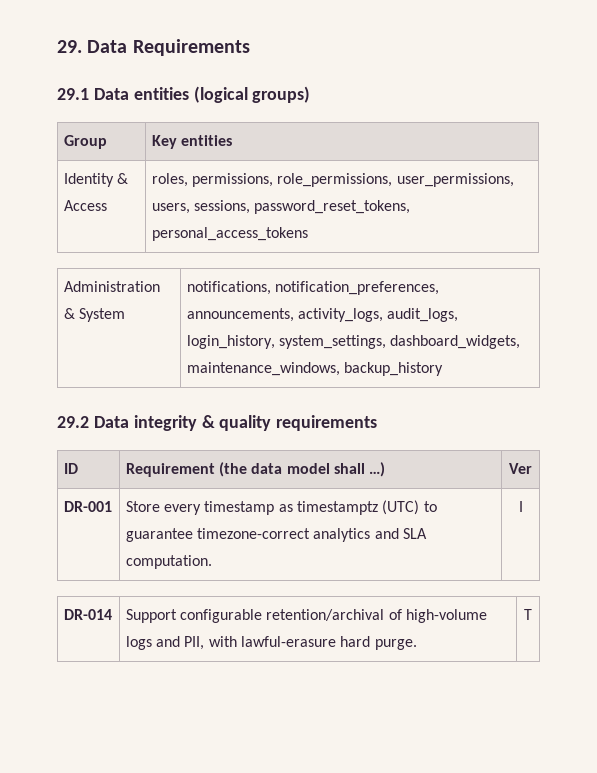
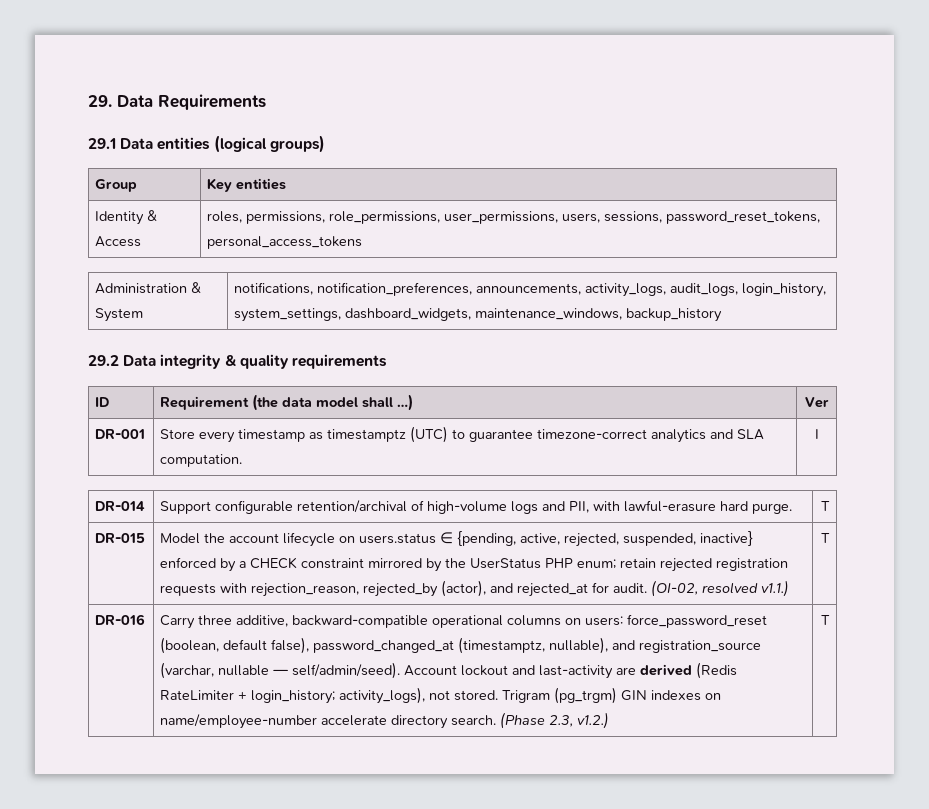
(532, 614) none -> [95,533,146,543] [160,531,754,547] [160,557,789,572] [160,580,790,597] [820,533,830,543] [95,614,146,625] [160,614,768,629] [160,637,762,654] [160,662,738,679] [160,687,722,704] [160,712,610,729] [820,615,830,625] // DR-015 | Model the account lifecycle on users.status ∈ {pending, active, rejected, suspended, inactive} enforced by a CHECK constraint mirrored by the UserStatus PHP enum; retain rejected registration requests with rejection_reason, rejected_by (actor), and rejected_at for audit. (OI-02, resolved v1.1.) | T // DR-016 | Carry three additive, backward-compatible operational columns on users: force_password_reset (boolean, default false), password_changed_at (timestamptz, nullable), and registration_source (varchar, nullable — self/admin/seed). Account lockout and last-activity are derived (Redis RateLimiter + login_history; activity_logs), not stored. Trigram (pg_trgm) GIN indexes on name/employee-number accelerate directory search. (Phase 2.3, v1.2.) | T

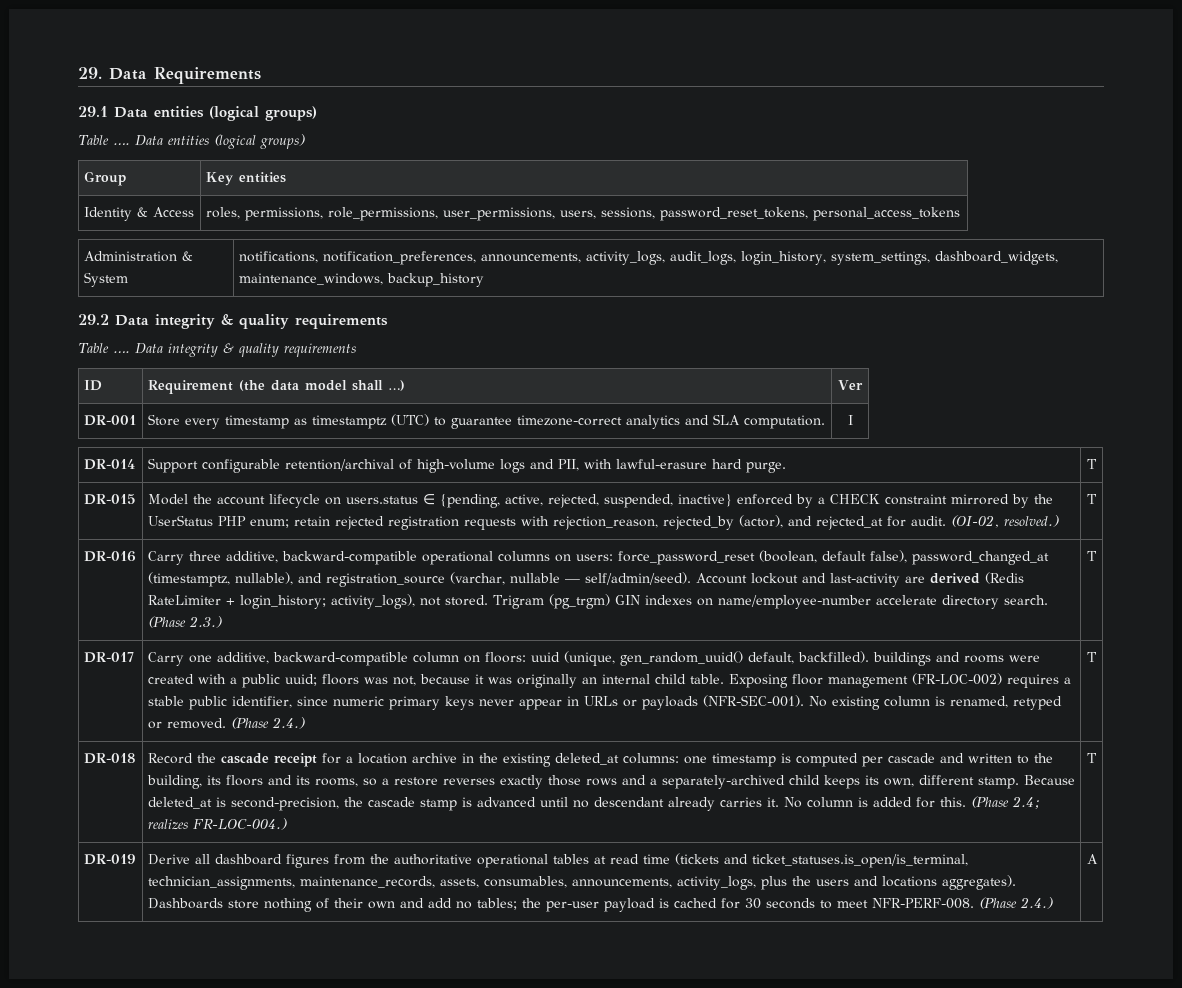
(325, 144) none -> [78,134,305,149] // Table …. Data entities (logical groups)
(387, 361) none -> [78,343,356,357] // Table …. Data integrity & quality requirements
[702,580,790,597] resolved v1.1.) -> [1003,515,1059,527] resolved.)
[549,712,610,729] [820,615,830,625] 2.3, v1.2.) | T -> [188,616,222,628] [1087,551,1097,561] [83,652,134,663] [147,651,1040,666] [147,673,1071,688] [147,695,1062,710] [147,717,305,729] [1087,652,1097,662] [83,753,136,764] [147,753,1053,767] [146,775,1075,789] [147,796,1040,811] [147,818,287,830] [1087,753,1097,763] [83,854,136,865] [147,853,968,868] [147,875,1016,890] [147,897,1053,912] [1086,854,1098,864] 2.3.) | T // DR-017 | Carry one additive, backward-compatible column on floors: uuid (unique, gen_random_uuid() default, backfilled). buildings and rooms were created with a public uuid; floors was not, because it was originally an internal child table. Exposing floor management (FR-LOC-002) requires a stable public identifier, since numeric primary keys never appear in URLs or payloads (NFR-SEC-001). No existing column is renamed, retyped or removed. (Phase 2.4.) | T // DR-018 | Record the cascade receipt for a location archive in the existing deleted_at columns: one timestamp is computed per cascade and written to the building, its floors and its rooms, so a restore reverses exactly those rows and a separately-archived child keeps its own, different stamp. Because deleted_at is second-precision, the cascade stamp is advanced until no descendant already carries it. No column is added for this. (Phase 2.4; realizes FR-LOC-004.) | T // DR-019 | Derive all dashboard figures from the authoritative operational tables at read time (tickets and ticket_statuses.is_open/is_terminal, technician_assignments, maintenance_records, assets, consumables, announcements, activity_logs, plus the users and locations aggregates). Dashboards store nothing of their own and add no tables; the per-user payload is cached for 30 seconds to meet NFR-PERF-008. (Phase 2.4.) | A

